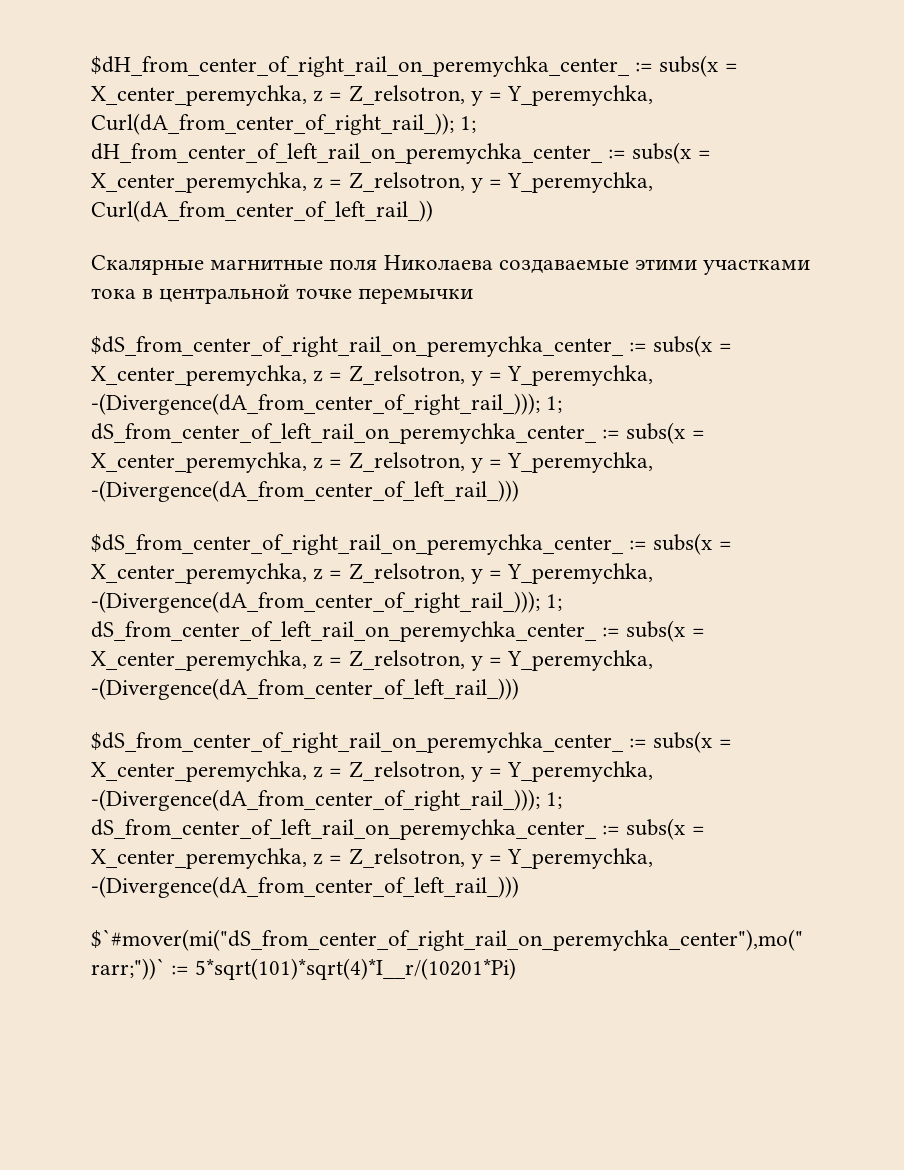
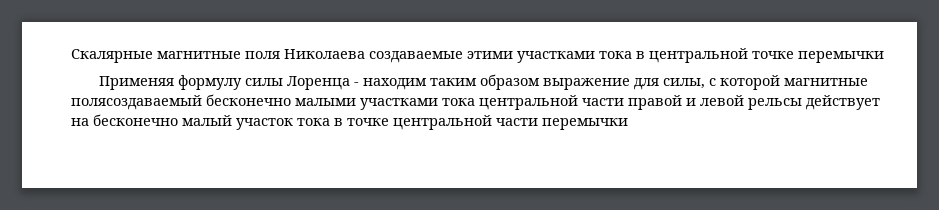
[91,55,738,77] [91,85,654,106] [91,113,477,135] [91,142,711,164] [91,172,654,193] [91,200,433,222] $dH_from_center_of_right_rail_on_peremychka_center_ := subs(x = X_center_peremychka, z = Z_relsotron, y = Y_peremychka, Curl(dA_from_center_of_right_rail_)); 1; dH_from_center_of_left_rail_on_peremychka_center_ := subs(x = X_center_peremychka, z = Z_relsotron, y = Y_peremychka, Curl(dA_from_center_of_left_rail_)) // -> (71, 56) none
[91,335,732,357] [91,365,654,386] [91,393,563,415] [91,422,705,444] [91,452,654,473] [91,480,519,502] [91,533,732,555] [91,563,654,584] [91,591,563,613] [91,620,705,642] [91,650,654,671] [91,678,519,700] [91,731,732,753] [91,761,654,782] [91,789,563,811] [91,818,705,840] [91,848,654,869] [91,876,519,898] [91,929,803,951] [91,958,517,980] $dS_from_center_of_right_rail_on_peremychka_center_ := subs(x = X_center_peremychka, z = Z_relsotron, y = Y_peremychka, -(Divergence(dA_from_center_of_right_rail_))); 1; dS_from_center_of_left_rail_on_peremychka_center_ := subs(x = X_center_peremychka, z = Z_relsotron, y = Y_peremychka, -(Divergence(dA_from_center_of_left_rail_))) // $dS_from_center_of_right_rail_on_peremychka_center_ := subs(x = X_center_peremychka, z = Z_relsotron, y = Y_peremychka, -(Divergence(dA_from_center_of_right_rail_))); 1; dS_from_center_of_left_rail_on_peremychka_center_ := subs(x = X_center_peremychka, z = Z_relsotron, y = Y_peremychka, -(Divergence(dA_from_center_of_left_rail_))) // $dS_from_center_of_right_rail_on_peremychka_center_ := subs(x = X_center_peremychka, z = Z_relsotron, y = Y_peremychka, -(Divergence(dA_from_center_of_right_rail_))); 1; dS_from_center_of_left_rail_on_peremychka_center_ := subs(x = X_center_peremychka, z = Z_relsotron, y = Y_peremychka, -(Divergence(dA_from_center_of_left_rail_))) // $`#mover(mi("dS_from_center_of_right_rail_on_peremychka_center"),mo(" rarr;"))` := 5*sqrt(101)*sqrt(4)*I__r/(10201*Pi) -> [98,74,868,90] [71,94,880,110] [71,114,628,130] Применяя формулу силы Лоренца - находим таким образом выражение для силы, с которой магнитные полясоздаваемый бесконечно малыми участками тока центральной части правой и левой рельсы действует на бесконечно малый участок тока в точке центральной части перемычки

